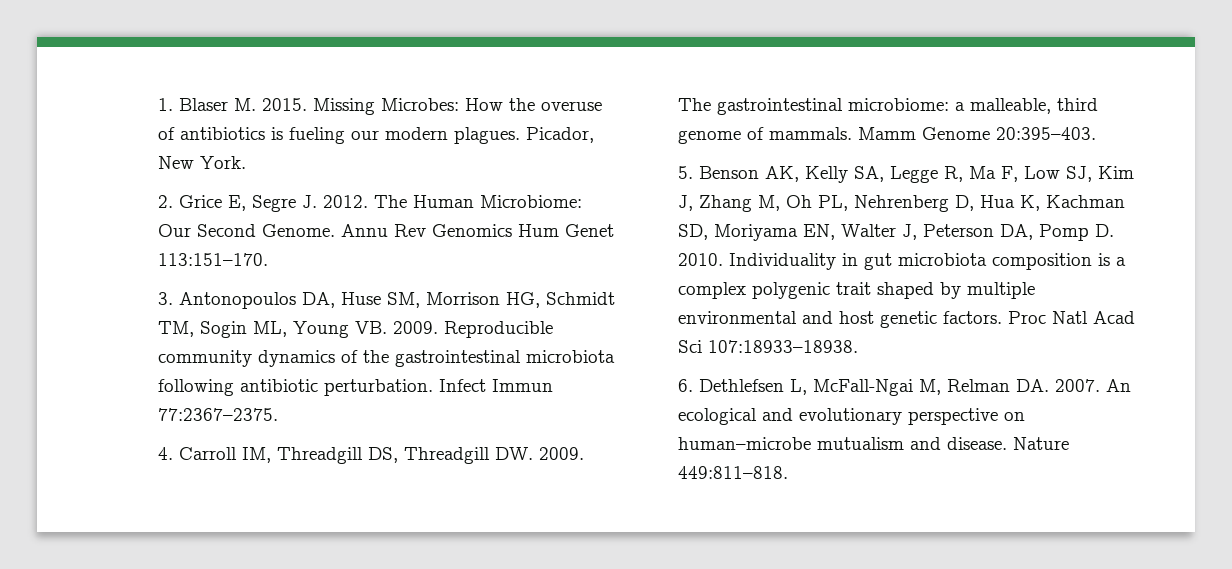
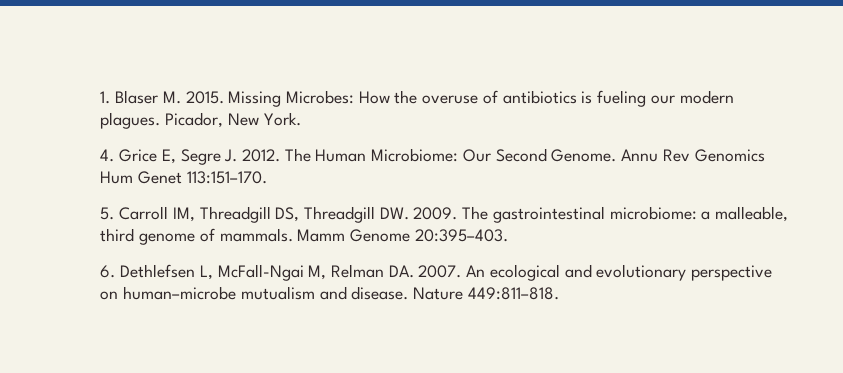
[158,195,174,208] 2. -> [100,149,115,162] 4.
[158,292,616,309] [158,321,554,338] [158,350,616,367] [158,379,554,396] [158,408,279,421] [158,447,174,460] 3. Antonopoulos DA, Huse SM, Morrison HG, Schmidt TM, Sogin ML, Young VB. 2009. Reproducible community dynamics of the gastrointestinal microbiota following antibiotic perturbation. Infect Immun 77:2367–2375. // 4. -> [100,207,115,220] 5.
[678,166,1135,183] [678,195,1126,212] [678,224,1115,241] [678,253,1127,270] [678,282,1036,299] [678,311,1136,328] [678,340,859,353] // 5. Benson AK, Kelly SA, Legge R, Ma F, Low SJ, Kim J, Zhang M, Oh PL, Nehrenberg D, Hua K, Kachman SD, Moriyama EN, Walter J, Peterson DA, Pomp D. 2010. Individuality in gut microbiota composition is a complex polygenic trait shaped by multiple environmental and host genetic factors. Proc Natl Acad Sci 107:18933–18938. -> (508, 235) none

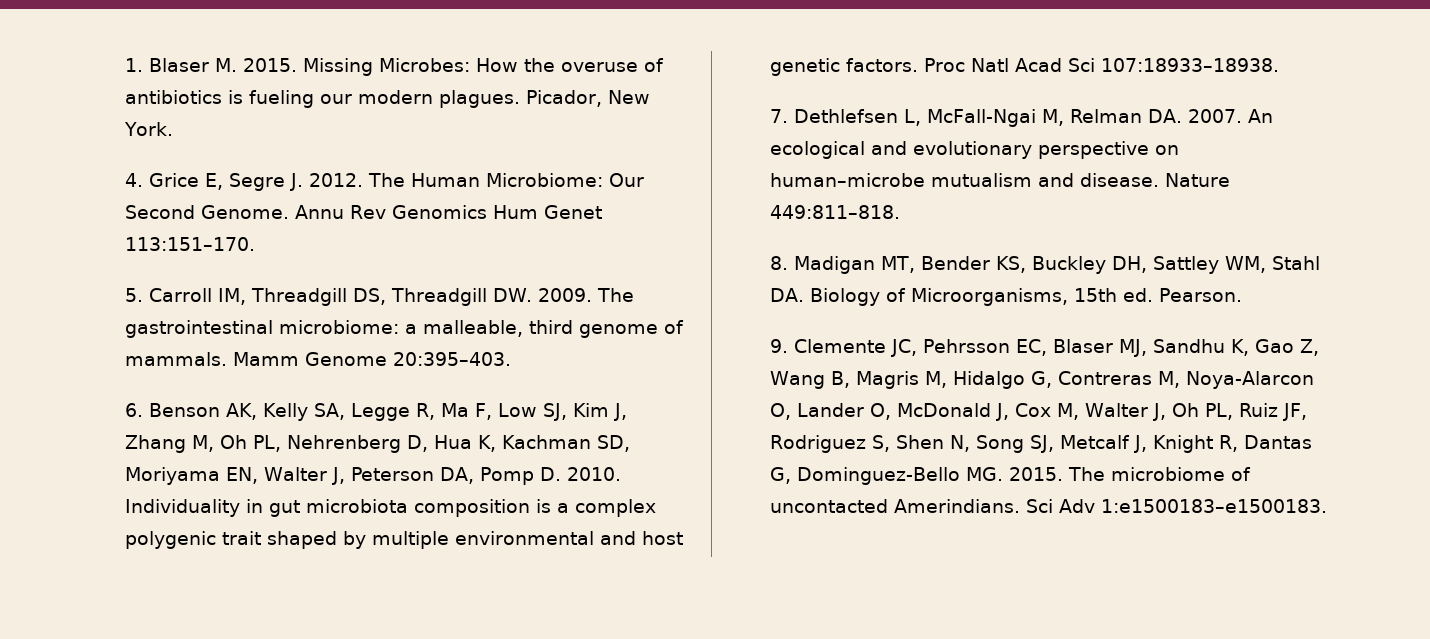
(116, 271) none -> [148,403,627,421] [124,435,630,453] [124,467,622,485] [124,499,656,517] [124,531,683,549] [769,58,1279,76] [769,109,788,123] Benson AK, Kelly SA, Legge R, Ma F, Low SJ, Kim J, Zhang M, Oh PL, Nehrenberg D, Hua K, Kachman SD, Moriyama EN, Walter J, Peterson DA, Pomp D. 2010. Individuality in gut microbiota composition is a complex polygenic trait shaped by multiple environmental and host genetic factors. Proc Natl Acad Sci 107:18933–18938. // 7.
(559, 293) none -> [769,256,1320,274] [769,288,1242,306] [769,339,1319,357] [769,371,1314,389] [769,403,1308,421] [769,435,1312,453] [769,467,1251,485] [769,499,1327,513] // 8. Madigan MT, Bender KS, Buckley DH, Sattley WM, Stahl DA. Biology of Microorganisms, 15th ed. Pearson. // 9. Clemente JC, Pehrsson EC, Blaser MJ, Sandhu K, Gao Z, Wang B, Magris M, Hidalgo G, Contreras M, Noya-Alarcon O, Lander O, McDonald J, Cox M, Walter J, Oh PL, Ruiz JF, Rodriguez S, Shen N, Song SJ, Metcalf J, Knight R, Dantas G, Dominguez-Bello MG. 2015. The microbiome of uncontacted Amerindians. Sci Adv 1:e1500183–e1500183.

